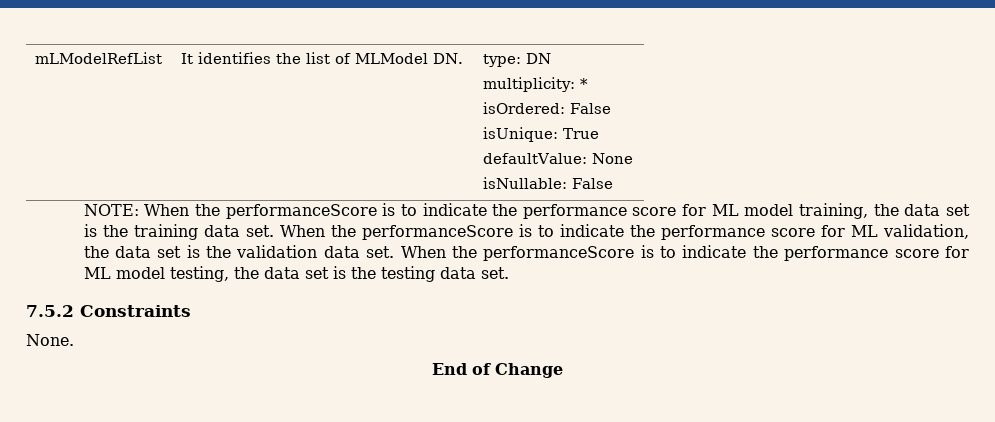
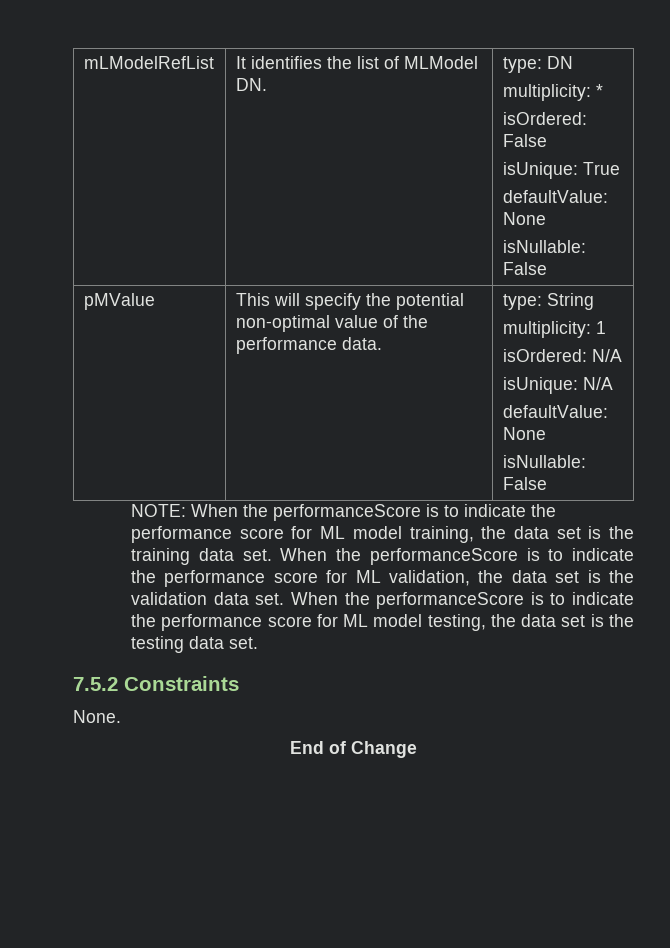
(614, 183) none -> [83,293,155,310] [235,293,464,310] [235,315,428,332] [235,337,382,354] [502,293,594,310] [502,321,606,338] [502,349,622,362] [502,377,613,394] [502,405,608,418] [502,427,546,440] [502,455,586,468] [502,477,547,490] // pMValue | This will specify the potential non-optimal value of the performance data. | type: String // multiplicity: 1 // isOrdered: N/A // isUnique: N/A // defaultValue: None // isNullable: False

